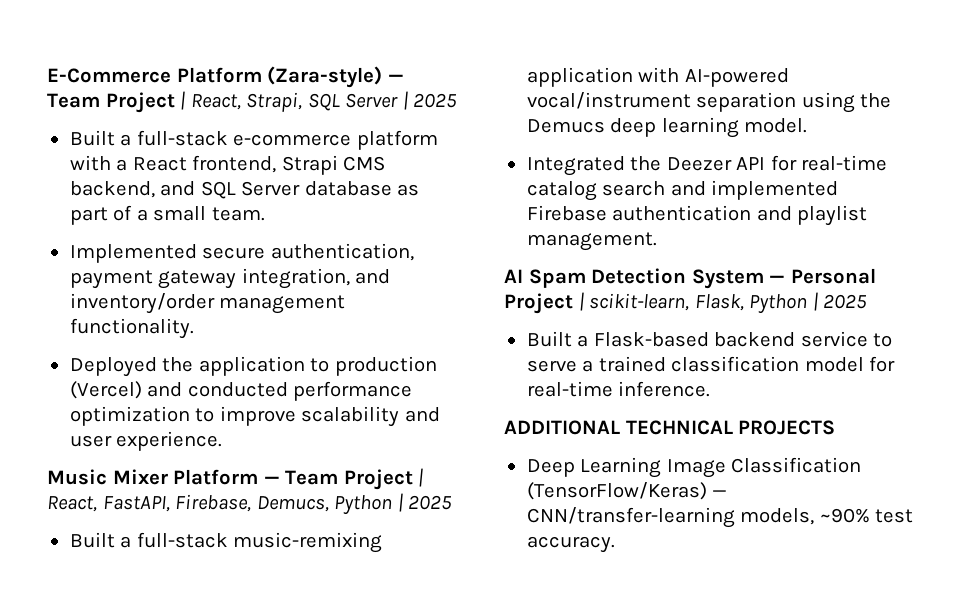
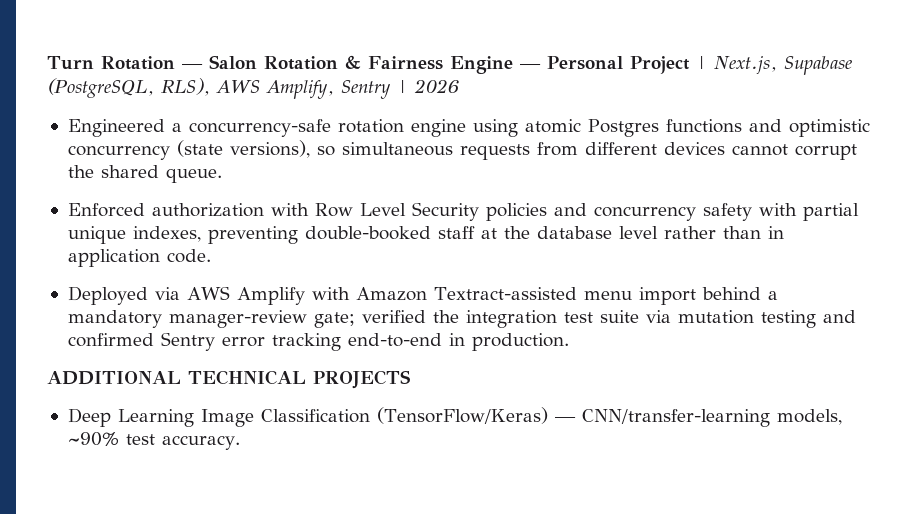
[47,66,404,88] [47,91,458,113] [69,130,438,150] [69,155,386,175] [69,181,420,199] [69,205,265,225] [69,243,414,263] [69,268,391,289] [69,293,346,314] [69,318,194,339] [69,356,437,377] [69,381,413,401] [69,406,440,427] [69,431,223,451] [47,468,424,490] [47,493,453,515] [69,532,383,553] [526,67,789,87] [526,92,892,113] [526,117,808,138] [526,155,888,176] [526,180,839,201] [526,205,868,226] [526,232,657,251] [504,268,876,289] [504,292,868,314] [526,331,893,347] [526,356,896,372] [526,381,711,397] E-Commerce Platform (Zara-style) — Team Project | React, Strapi, SQL Server | 2025 // Built a full-stack e-commerce platform with a React frontend, Strapi CMS backend, and SQL Server database as part of a small team. // Implemented secure authentication, payment gateway integration, and inventory/order management functionality. // Deployed the application to production (Vercel) and conducted performance optimization to improve scalability and user experience. // Music Mixer Platform — Team Project | React, FastAPI, Firebase, Demucs, Python | 2025 // Built a full-stack music-remixing application with AI-powered vocal/instrument separation using the Demucs deep learning model. // Integrated the Deezer API for real-time catalog search and implemented Firebase authentication and playlist management. // AI Spam Detection System — Personal Project | scikit-learn, Flask, Python | 2025 // Built a Flask-based backend service to serve a trained classification model for real-time inference. -> [47,55,852,75] [47,78,459,99] [67,119,870,137] [67,140,857,160] [67,165,222,183] [67,202,859,221] [67,226,784,244] [67,249,211,267] [67,286,778,305] [67,310,856,328] [67,332,569,351] Turn Rotation — Salon Rotation & Fairness Engine — Personal Project | Next.js, Supabase (PostgreSQL, RLS), AWS Amplify, Sentry | 2026 // Engineered a concurrency-safe rotation engine using atomic Postgres functions and optimistic concurrency (state versions), so simultaneous requests from different devices cannot corrupt the shared queue. // Enforced authorization with Row Level Security policies and concurrency safety with partial unique indexes, preventing double-booked staff at the database level rather than in application code. // Deployed via AWS Amplify with Amazon Textract-assisted menu import behind a mandatory manager-review gate; verified the integration test suite via mutation testing and confirmed Sentry error tracking end-to-end in production.

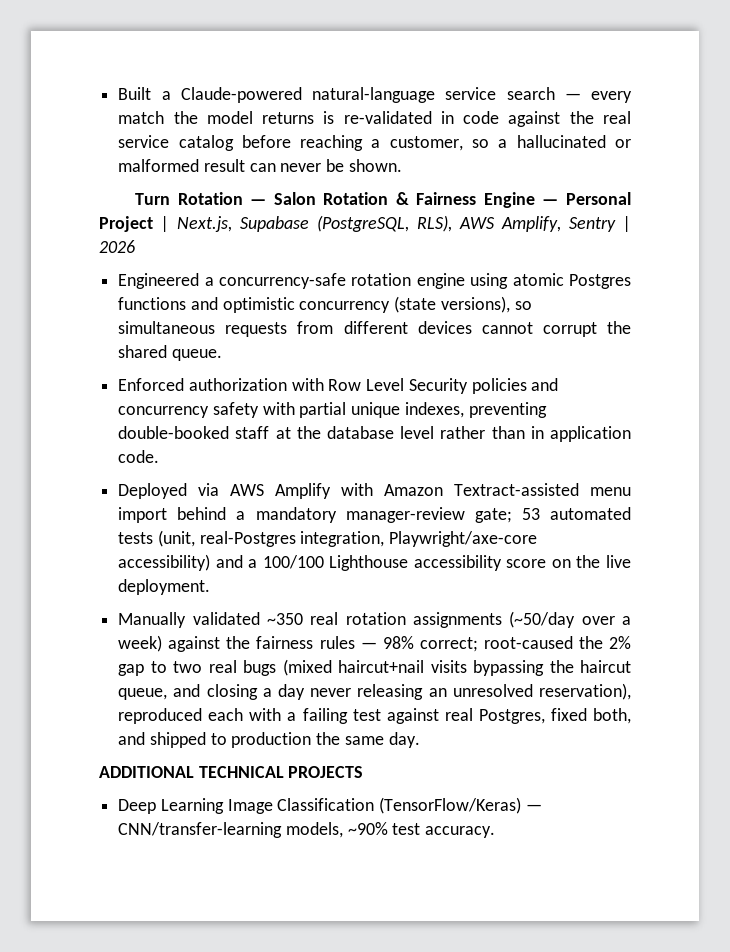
(47, 63) none -> [118,87,632,103] [118,111,631,127] [118,135,631,151] [118,159,402,172] Built a Claude-powered natural-language service search — every match the model returns is re-validated in code against the real service catalog before reaching a customer, so a hallucinated or malformed result can never be shown. //
[361,310,856,328] [67,332,569,351] verified the integration test suite via mutation testing and confirmed Sentry error tracking end-to-end in production. -> [521,507,631,520] [118,530,538,547] [118,554,631,571] [118,579,211,595] [118,611,631,628] [118,635,631,652] [118,659,631,676] [118,683,631,700] [118,708,631,724] [118,732,420,748] 53 automated tests (unit, real-Postgres integration, Playwright/axe-core accessibility) and a 100/100 Lighthouse accessibility score on the live deployment. // Manually validated ~350 real rotation assignments (~50/day over a week) against the fairness rules — 98% correct; root-caused the 2% gap to two real bugs (mixed haircut+nail visits bypassing the haircut queue, and closing a day never releasing an unresolved reservation), reproduced each with a failing test against real Postgres, fixed both, and shipped to production the same day.

